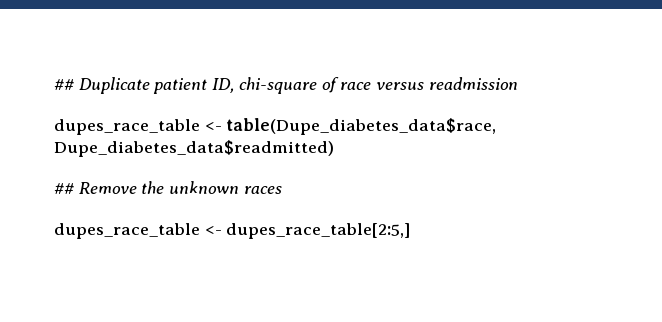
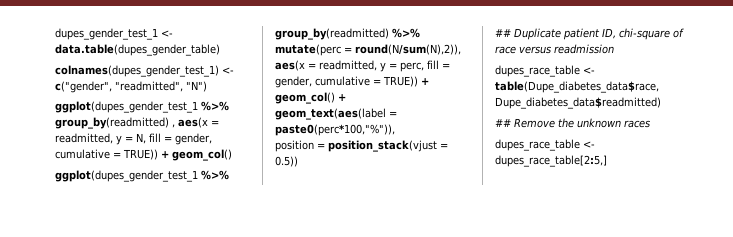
(54, 84) none -> [55,28,173,40] [55,44,220,56] [55,65,234,77] [55,81,207,93] [55,101,229,113] [55,117,219,129] [55,133,212,145] [55,149,232,161] [55,170,229,182] [275,28,420,40] [275,44,461,56] [275,60,450,72] [275,76,429,88] [275,92,346,104] [275,108,397,120] [275,124,395,136] [275,140,448,152] [275,156,298,167] dupes_gender_test_1 <- data.table(dupes_gender_table) // colnames(dupes_gender_test_1) <- c("gender", "readmitted", "N") // ggplot(dupes_gender_test_1 %>% group_by(readmitted) , aes(x = readmitted, y = N, fill = gender, cumulative = TRUE)) + geom_col() // ggplot(dupes_gender_test_1 %>% group_by(readmitted) %>% mutate(perc = round(N/sum(N),2)), aes(x = readmitted, y = perc, fill = gender, cumulative = TRUE)) + geom_col() + // geom_text(aes(label = paste0(perc*100,"%")), // position = position_stack(vjust = 0.5)) //

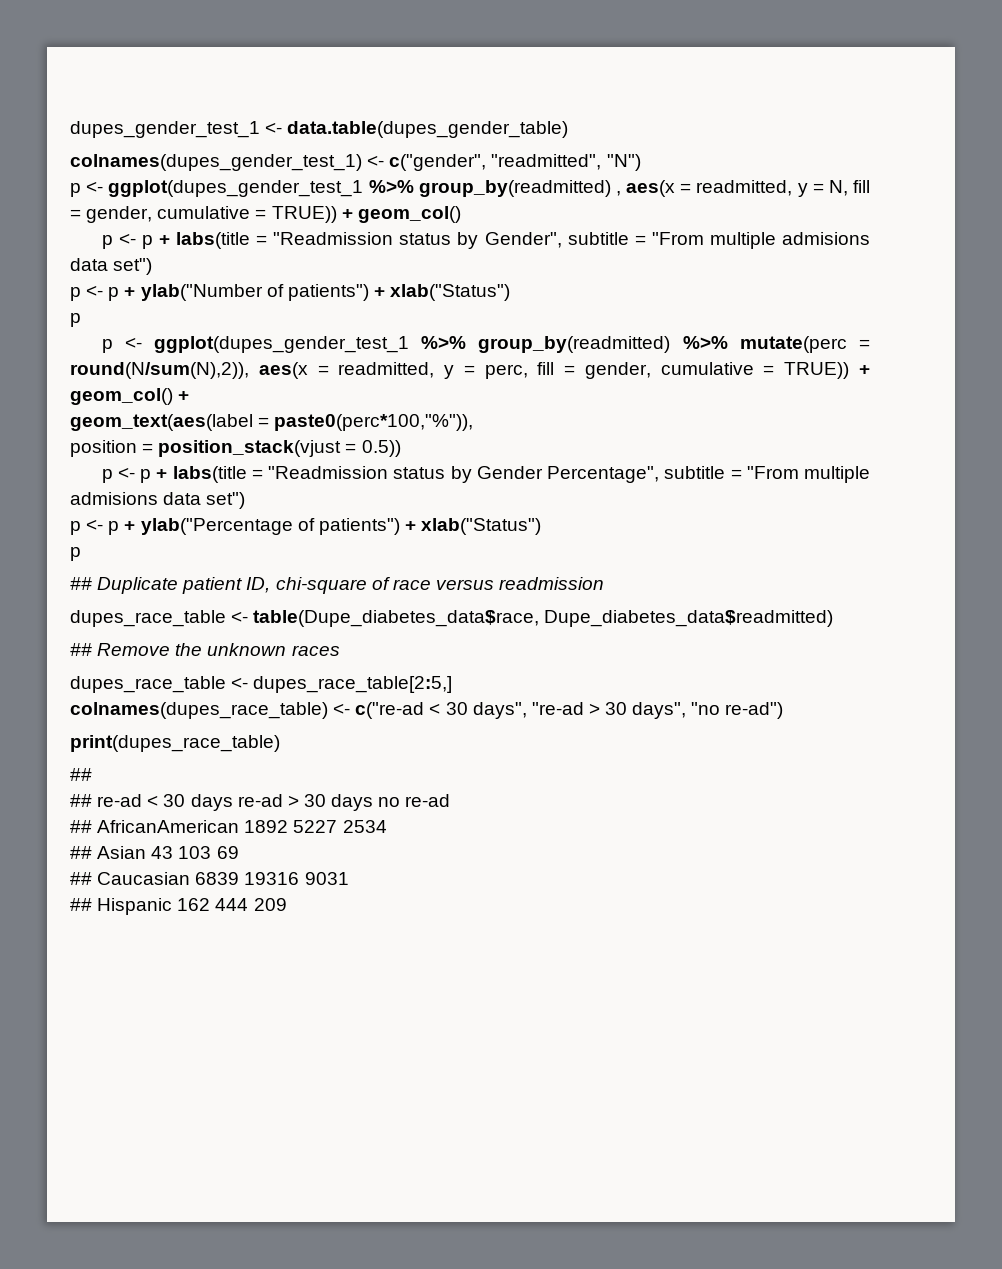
(207, 86) none -> [70,181,104,197] p <-
(232, 155) none -> [101,232,870,249] [70,258,153,275] [70,284,511,301] [70,313,81,327] [101,337,142,353] p <- p + labs(title = "Readmission status by Gender", subtitle = "From multiple admisions data set") // p <- p + ylab("Number of patients") + xlab("Status") // p // p <-
(298, 161) none -> [101,466,871,483] [70,492,246,509] [70,518,542,535] [70,547,81,561] // p <- p + labs(title = "Readmission status by Gender Percentage", subtitle = "From multiple admisions data set") // p <- p + ylab("Percentage of patients") + xlab("Status") // p
(607, 161) none -> [70,702,784,719] [70,735,280,752] [70,768,92,781] [70,794,451,811] [70,820,387,833] [70,846,239,859] [70,872,349,885] [70,898,287,915] // colnames(dupes_race_table) <- c("re-ad < 30 days", "re-ad > 30 days", "no re-ad") // print(dupes_race_table) // ## // ## re-ad < 30 days re-ad > 30 days no re-ad // ## AfricanAmerican 1892 5227 2534 // ## Asian 43 103 69 // ## Caucasian 6839 19316 9031 // ## Hispanic 162 444 209

